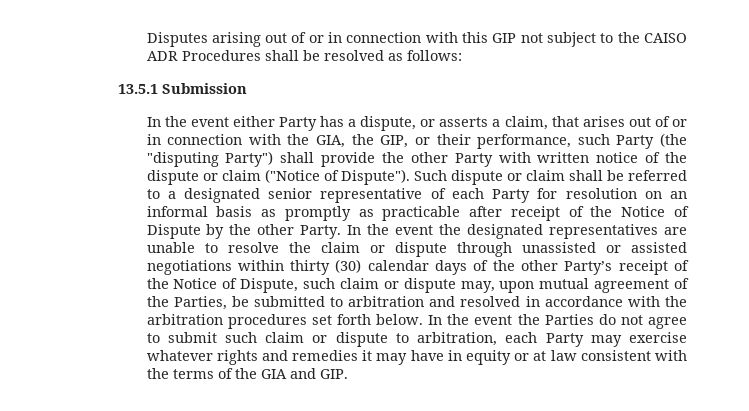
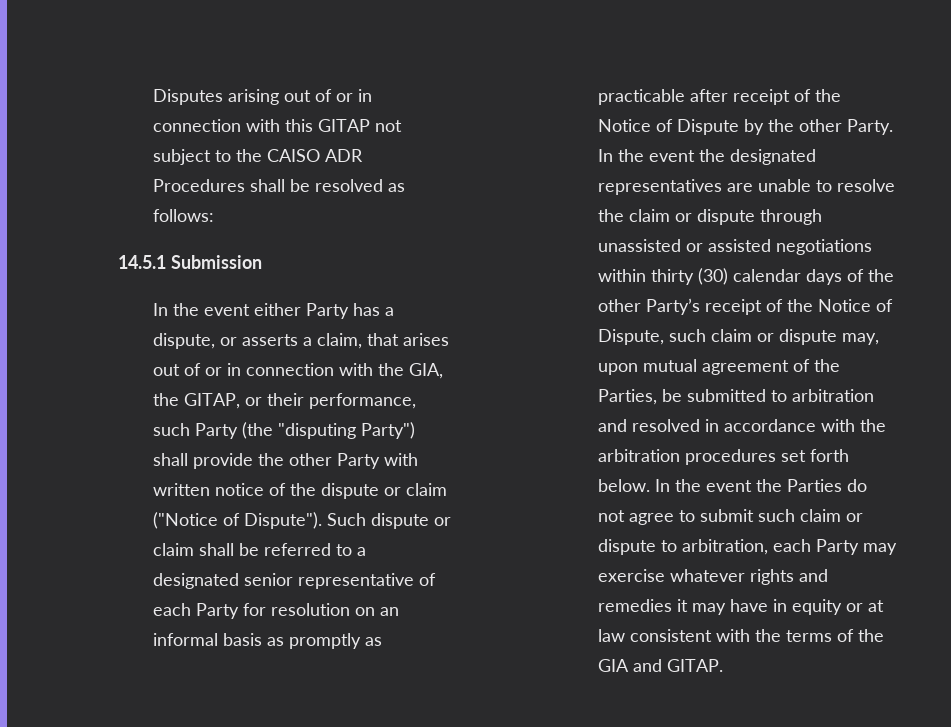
[492,33,517,43] GIP -> [318,119,371,132] GITAP
[118,84,159,94] 13.5.1 -> [118,255,167,269] 14.5.1
[380,135,409,148] GIP, -> [184,393,241,409] GITAP,
[319,369,348,379] GIP. -> [667,659,724,672] GITAP.

